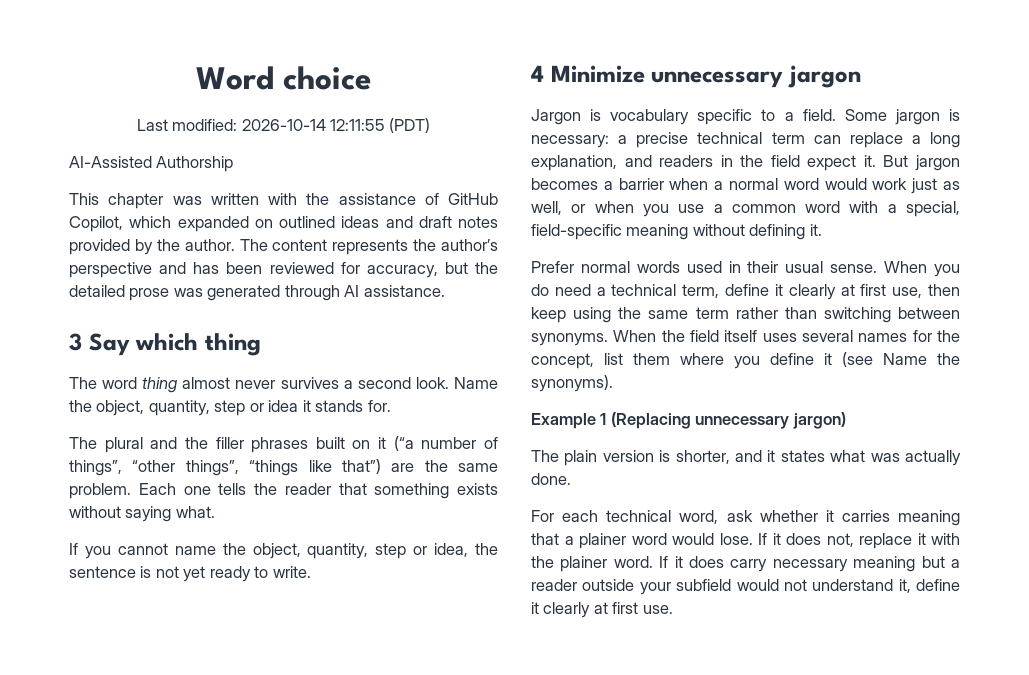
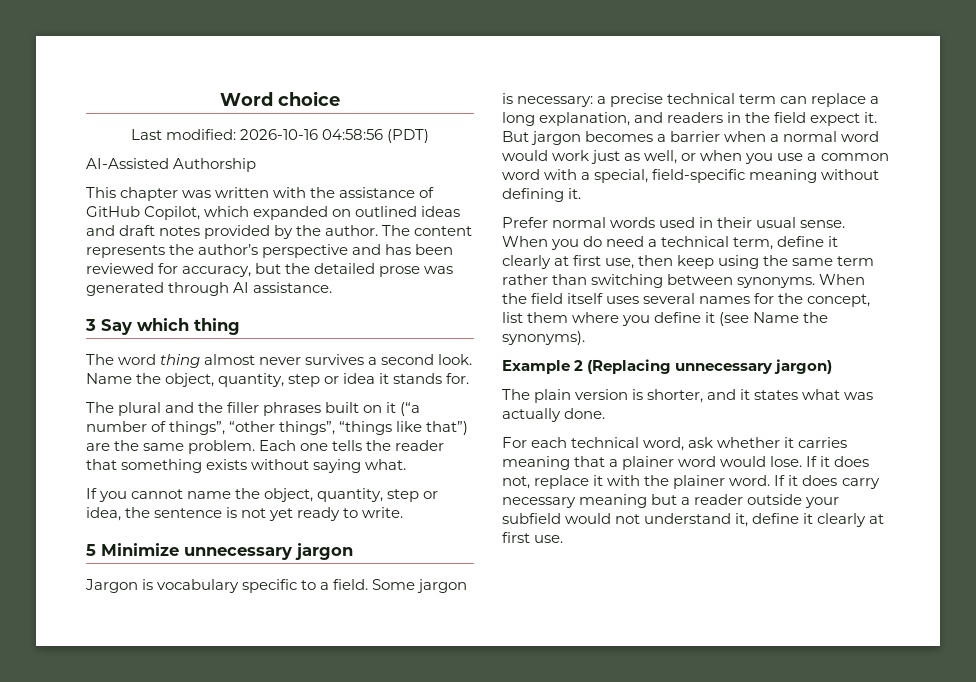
[241,119,385,131] 2026-10-14 12:11:55 -> [240,129,384,140] 2026-10-16 04:58:56
[531,65,544,82] 4 -> [86,544,96,556] 5
[600,413,607,425] 1 -> [574,360,584,371] 2

